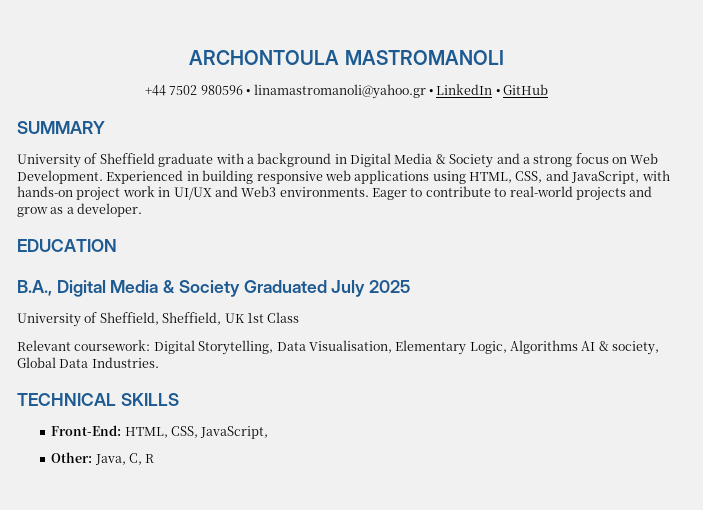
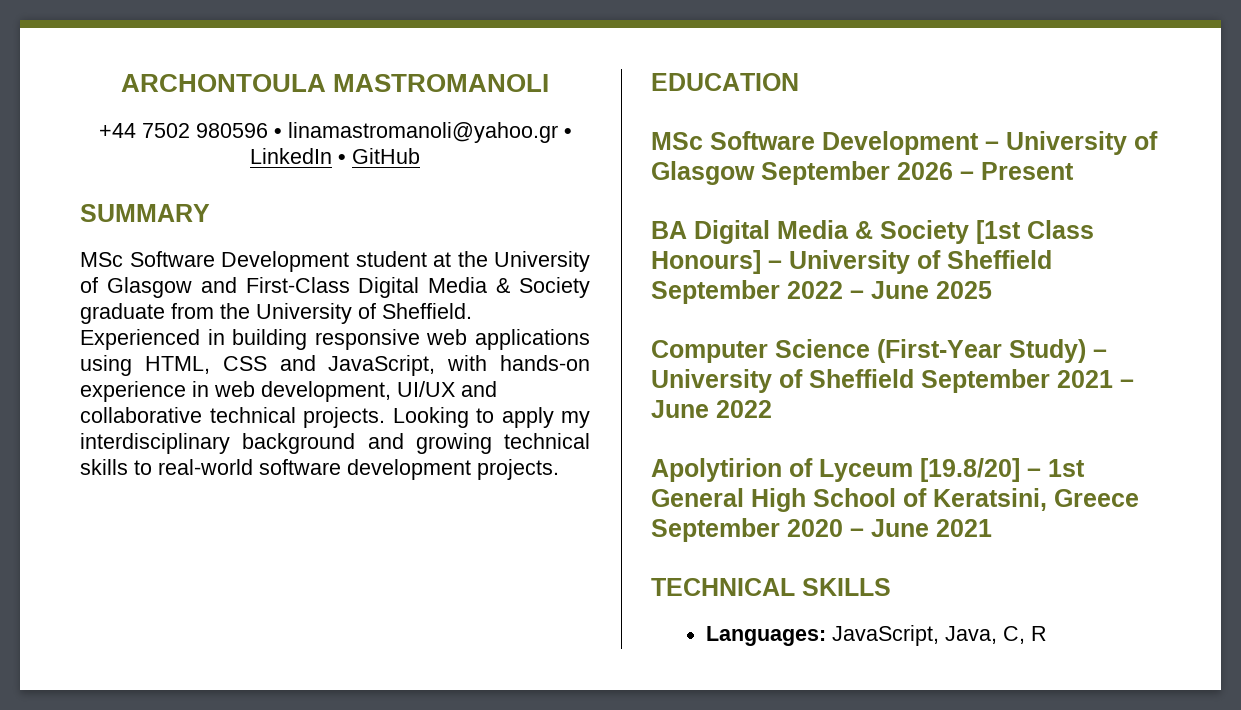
[17,153,659,168] [17,170,103,184] University of Sheffield graduate with a background in Digital Media & Society and a strong focus on Web Development. -> [80,251,590,272] [80,277,590,298] [80,303,472,324] MSc Software Development student at the University of Glasgow and First-Class Digital Media & Society graduate from the University of Sheffield.
[515,171,543,183] CSS, -> [222,356,267,371] CSS
[76,186,653,201] [17,203,143,217] [17,239,117,252] [17,280,411,297] [17,312,300,327] [17,340,660,355] [17,357,159,368] project work in UI/UX and Web3 environments. Eager to contribute to real-world projects and grow as a developer. // EDUCATION // B.A., Digital Media & Society Graduated July 2025 // University of Sheffield, Sheffield, UK 1st Class // Relevant coursework: Digital Storytelling, Data Visualisation, Elementary Logic, Algorithms AI & society, Global Data Industries. -> [80,381,497,402] [80,407,590,428] [80,433,590,454] [80,459,559,480] [651,73,799,91] [651,131,1158,155] [651,161,1074,185] [651,220,1094,244] [651,250,1052,274] [651,280,992,304] [651,339,1107,363] [651,369,1134,393] [651,400,772,418] [651,458,1085,482] [651,488,1139,512] [651,518,992,542] experience in web development, UI/UX and collaborative technical projects. Looking to apply my interdisciplinary background and growing technical skills to real-world software development projects. // EDUCATION // MSc Software Development – University of Glasgow September 2026 – Present // BA Digital Media & Society [1st Class Honours] – University of Sheffield September 2022 – June 2025 // Computer Science (First-Year Study) – University of Sheffield September 2021 – June 2022 // Apolytirion of Lyceum [19.8/20] – 1st General High School of Keratsini, Greece September 2020 – June 2021
[51,425,269,439] [51,452,93,463] Front-End: HTML, CSS, JavaScript, // Other: -> [706,625,940,646] Languages: JavaScript,

